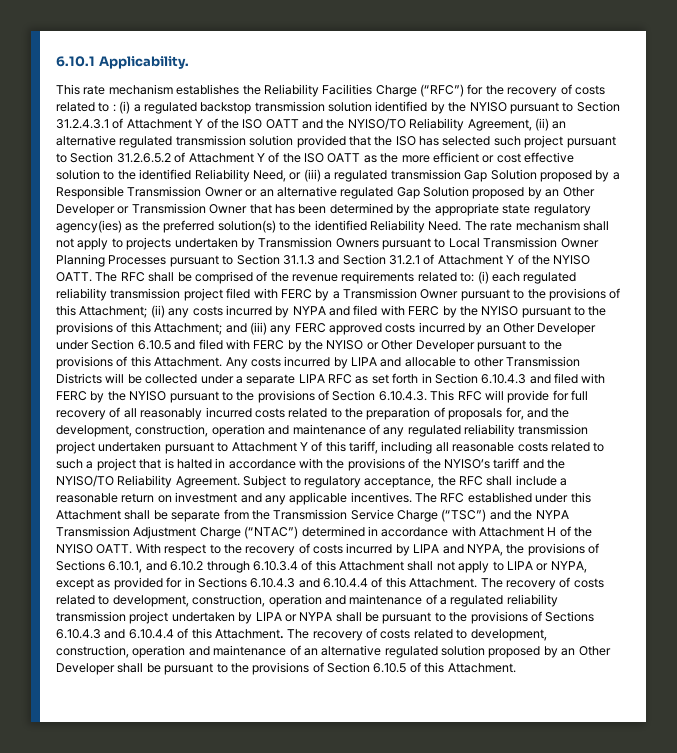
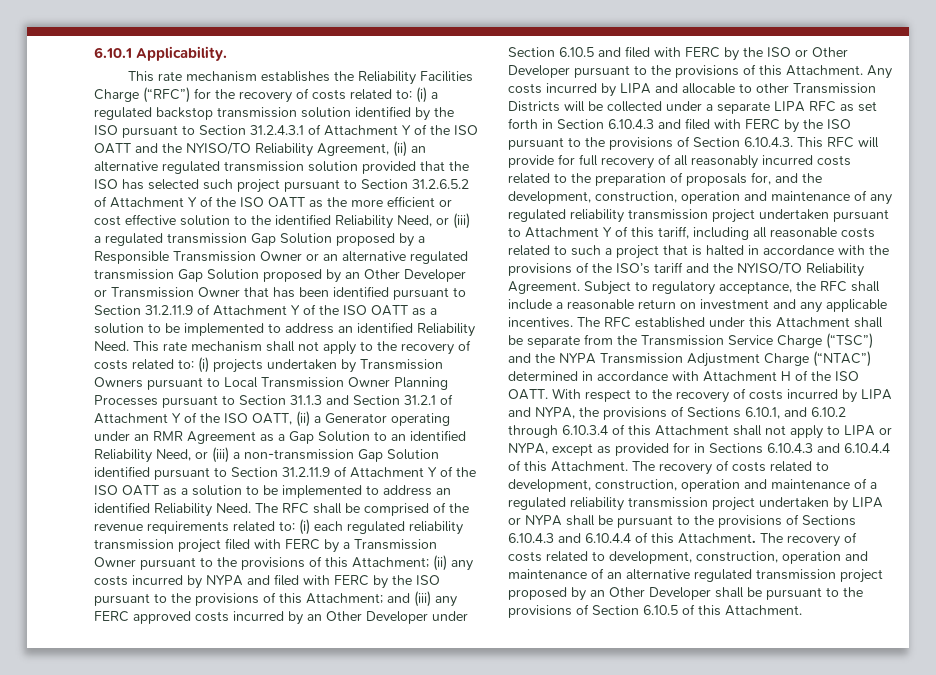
[98,102,116,112] to : -> [396,89,412,99] to:
[469,102,507,112] NYISO -> [94,125,118,135] ISO
(394, 193) none -> [94,269,174,280] transmission
[329,203,591,216] [56,220,487,233] determined by the appropriate state regulatory agency(ies) as the preferred solution(s) to the identified Reliability Need. The -> [333,286,466,300] [94,304,437,316] [94,322,475,337] [94,341,159,352] identified pursuant to Section 31.2.11.9 of Attachment Y of the ISO OATT as a solution to be implemented to address an identified Reliability Need. This
(123, 243) none -> [377,340,471,355] [94,357,209,373] the recovery of costs related to: (i)
[553,255,591,265] [56,272,92,282] NYISO OATT. -> [224,411,450,427] [94,430,466,444] [94,447,439,463] [94,466,476,480] [94,485,451,498] [94,502,251,517] ISO OATT, (ii) a Generator operating under an RMR Agreement as a Gap Solution to an identified Reliability Need, or (iii) a non-transmission Gap Solution identified pursuant to Section 31.2.11.9 of Attachment Y of the ISO OATT as a solution to be implemented to address an identified Reliability Need.
[481,306,519,316] NYISO -> [416,575,440,585] ISO
[326,340,364,350] NYISO -> [767,47,791,57] ISO
[129,391,167,401] NYISO -> [827,119,851,129] ISO
[443,459,490,469] NYISO’s -> [616,263,650,274] ISO’s
[56,544,93,554] NYISO -> [835,371,859,381] ISO
[441,645,485,656] solution -> [756,569,883,583] transmission project

